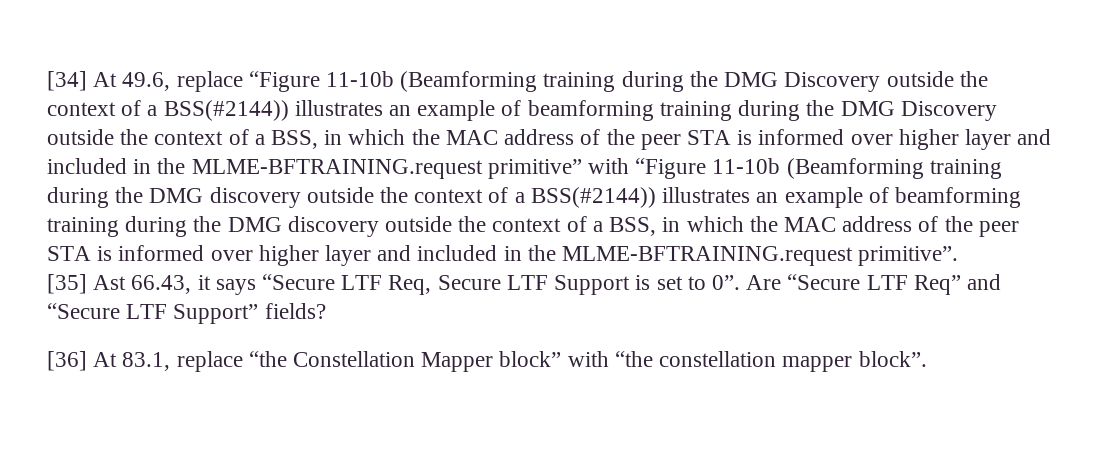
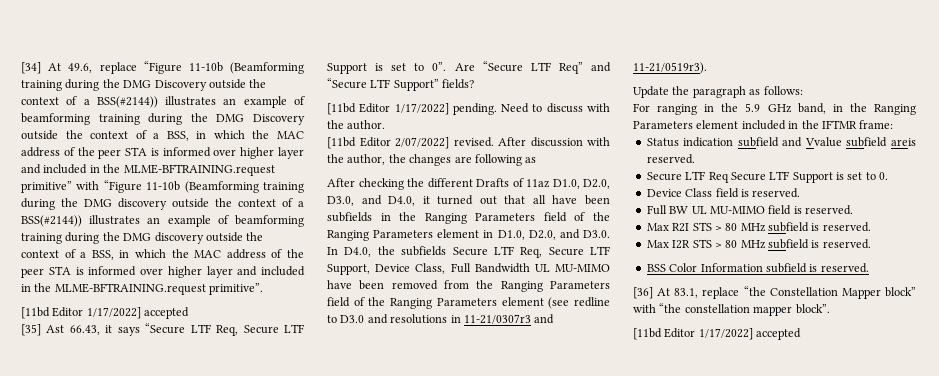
(959, 256) none -> [21,307,190,319] // [11bd Editor 1/17/2022] accepted
(326, 311) none -> [327,103,610,115] [327,120,386,130] [327,137,610,149] [327,154,537,166] [327,178,610,190] [327,195,610,206] [327,212,610,224] [327,229,610,241] [327,246,610,258] [327,263,610,275] [327,280,610,292] [327,297,610,309] [327,314,555,324] [633,62,707,74] [633,86,803,98] [633,103,916,115] [633,120,894,130] [646,137,916,147] [646,154,695,164] [646,171,889,183] [646,188,801,198] [646,205,853,215] [646,222,871,232] [646,239,871,249] [646,263,869,273] // [11bd Editor 1/17/2022] pending. Need to discuss with the author. // [11bd Editor 2/07/2022] revised. After discussion with the author, the changes are following as // After checking the different Drafts of 11az D1.0, D2.0, D3.0, and D4.0, it turned out that all have been subfields in the Ranging Parameters field of the Ranging Parameters element in D1.0, D2.0, and D3.0. In D4.0, the subfields Secure LTF Req, Secure LTF Support, Device Class, Full Bandwidth UL MU-MIMO have been removed from the Ranging Parameters field of the Ranging Parameters element (see redline to D3.0 and resolutions in 11-21/0307r3 and 11-21/0519r3). // Update the paragraph as follows: // For ranging in the 5.9 GHz band, in the Ranging Parameters element included in the IFTMR frame: // Status indication subfield and Vvalue subfield areis reserved. // Secure LTF Req Secure LTF Support is set to 0. // Device Class field is reserved. // Full BW UL MU-MIMO field is reserved. // Max R2I STS > 80 MHz subfield is reserved. // Max I2R STS > 80 MHz subfield is reserved. // BSS Color Information subfield is reserved.
(927, 359) none -> [633,328,802,340] // [11bd Editor 1/17/2022] accepted

